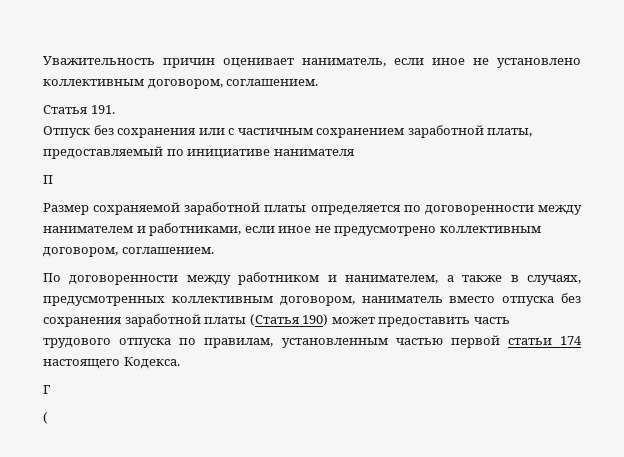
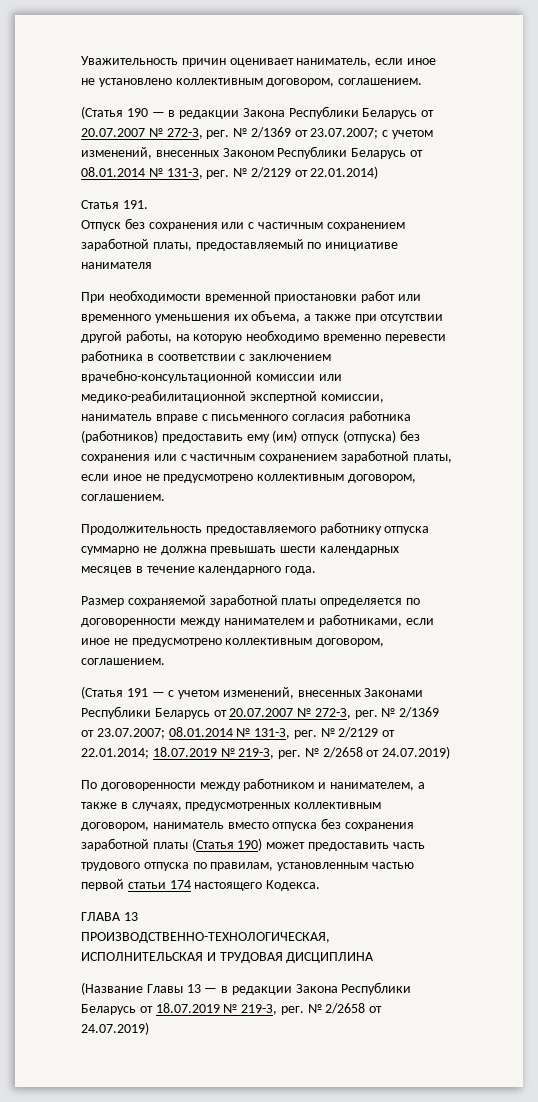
(319, 82) none -> [81,106,435,119] [81,127,434,139] [81,146,423,159] [81,166,379,179] // (Статья 190 — в редакции Закона Республики Беларусь от 20.07.2007 № 272-З, рег. № 2/1369 от 23.07.2007; с учетом изменений, внесенных Законом Республики Беларусь от 08.01.2014 № 131-З, рег. № 2/2129 от 22.01.2014)
[43,175,53,184] П -> [81,290,421,303] [81,310,444,323] [81,330,446,343] [81,350,332,363] [81,370,342,383] [81,390,384,403] [81,410,411,423] [81,430,420,443] [81,450,452,463] [81,474,416,483] [81,494,165,501] [81,522,430,535] [81,546,399,555] [81,566,317,575] При необходимости временной приостановки работ или временного уменьшения их объема, а также при отсутствии другой работы, на которую необходимо временно перевести работника в соответствии с заключением врачебно-консультационной комиссии или медико-реабилитационной экспертной комиссии, наниматель вправе с письменного согласия работника (работников) предоставить ему (им) отпуск (отпуска) без сохранения или с частичным сохранением заработной платы, если иное не предусмотрено коллективным договором, соглашением. // Продолжительность предоставляемого работнику отпуска суммарно не должна превышать шести календарных месяцев в течение календарного года.
(214, 250) none -> [81,686,424,699] [81,706,440,719] [81,727,396,739] [81,746,451,759] // (Статья 191 — с учетом изменений, внесенных Законами Республики Беларусь от 20.07.2007 № 272-З, рег. № 2/1369 от 23.07.2007; 08.01.2014 № 131-З, рег. № 2/2129 от 22.01.2014; 18.07.2019 № 219-З, рег. № 2/2658 от 24.07.2019)
[43,385,51,394] [43,412,48,424] Г // ( -> [81,912,138,921] [81,932,330,943] [81,952,375,963] [81,982,412,995] [81,1003,383,1015] [81,1022,149,1035] ГЛАВА 13 // ПРОИЗВОДСТВЕННО-ТЕХНОЛОГИЧЕСКАЯ, ИСПОЛНИТЕЛЬСКАЯ И ТРУДОВАЯ ДИСЦИПЛИНА // (Название Главы 13 — в редакции Закона Республики Беларусь от 18.07.2019 № 219-З, рег. № 2/2658 от 24.07.2019)

